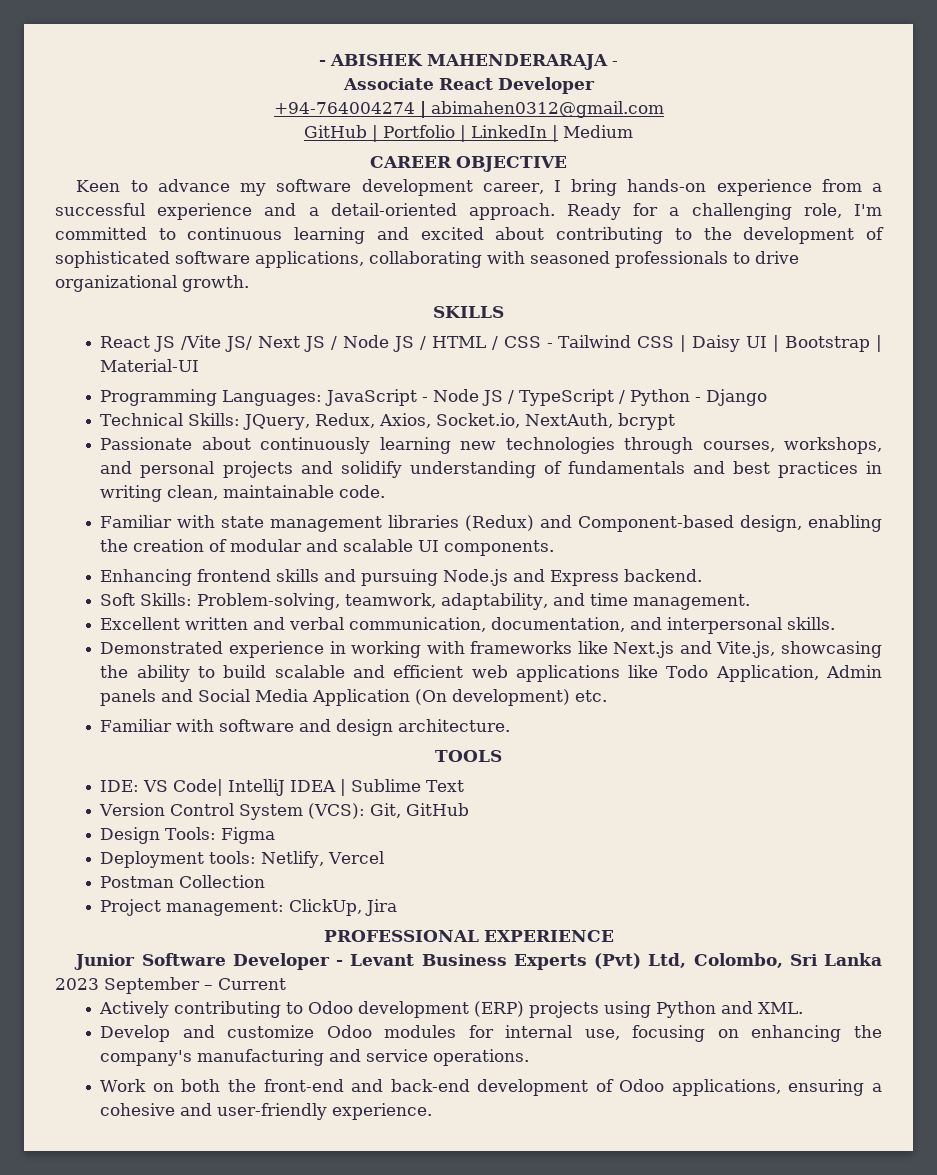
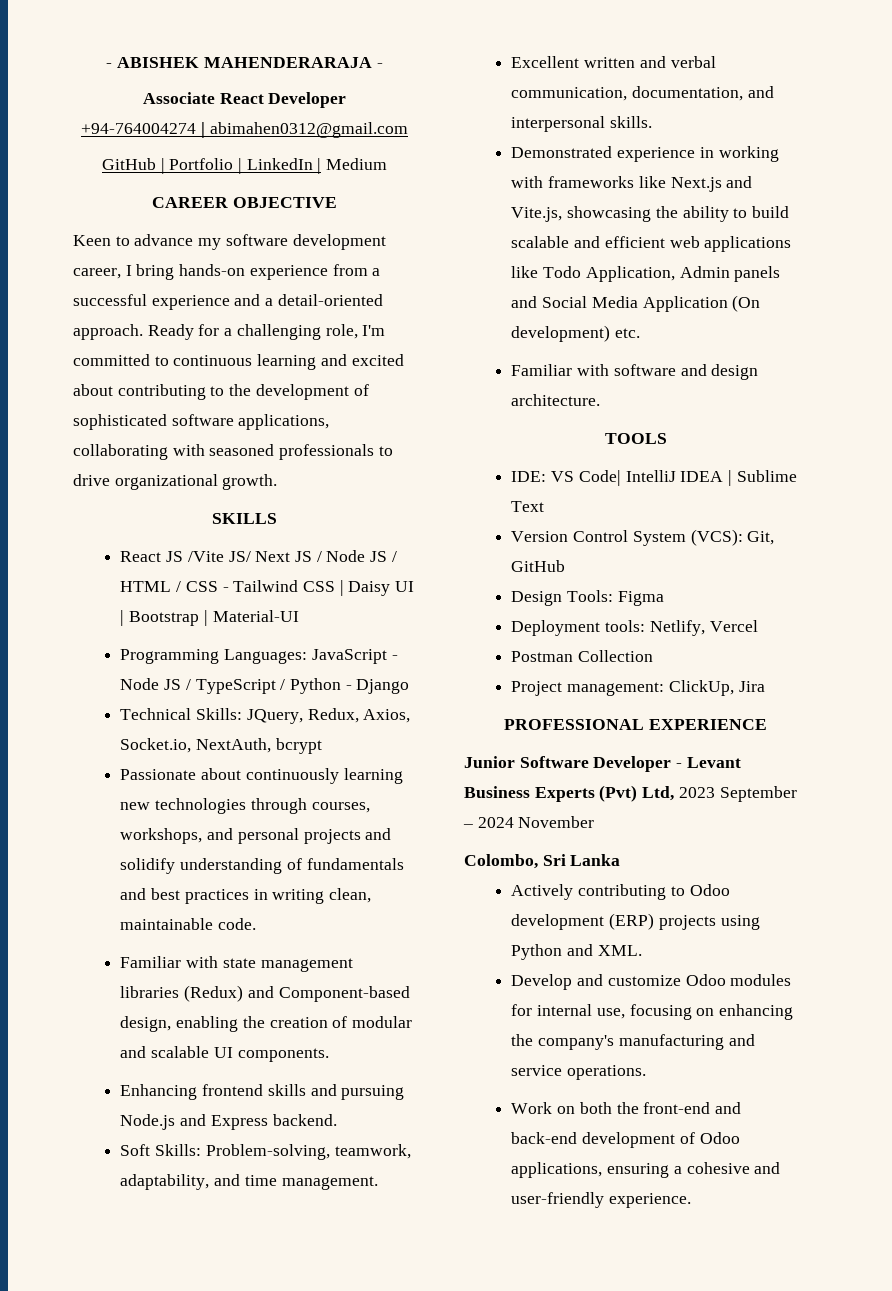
(687, 960) none -> [678,786,797,802] [463,816,595,828] 2023 September – 2024 November //
[55,977,286,994] 2023 September – Current -> (621, 860) none

